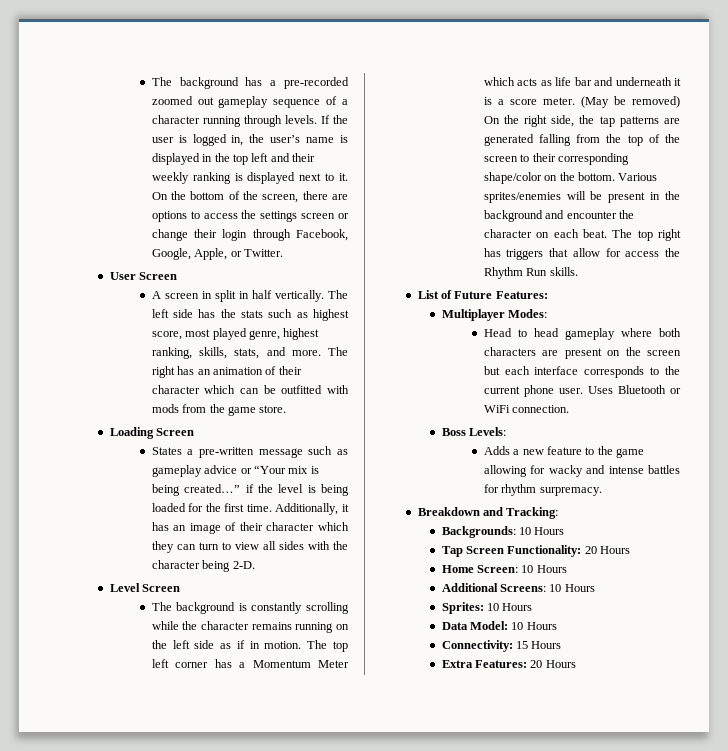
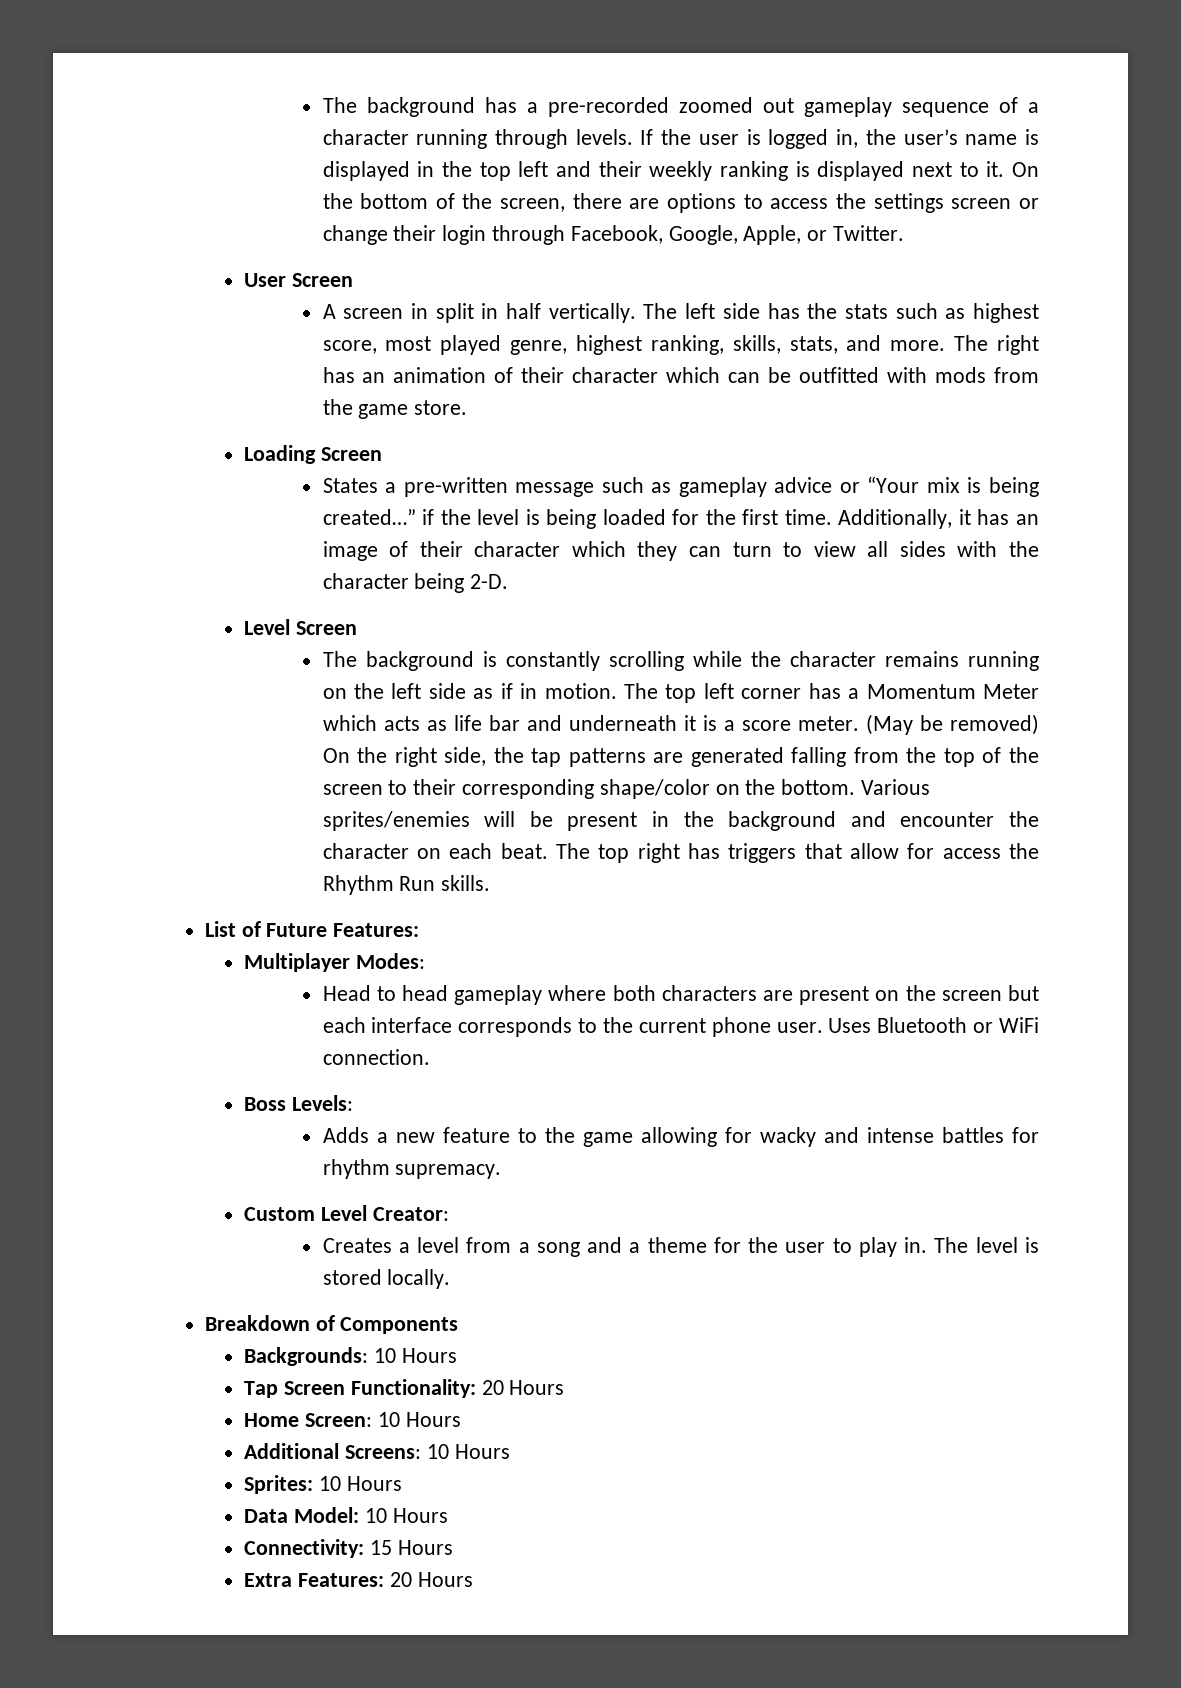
[539,487,602,496] surpremacy. -> [395,1164,502,1179] [244,1205,449,1221] [322,1237,1039,1257] [322,1269,451,1289] supremacy. // Custom Level Creator: // Creates a level from a song and a theme for the user to play in. The level is stored locally.
[483,507,559,519] and Tracking: -> [315,1315,459,1334] of Components

